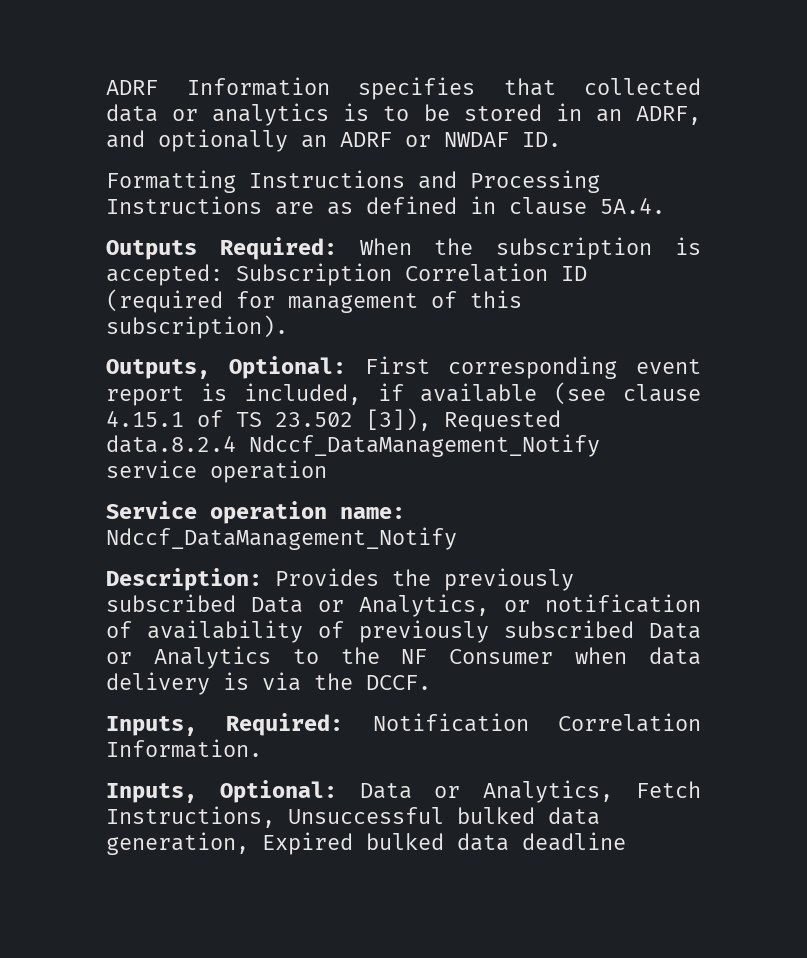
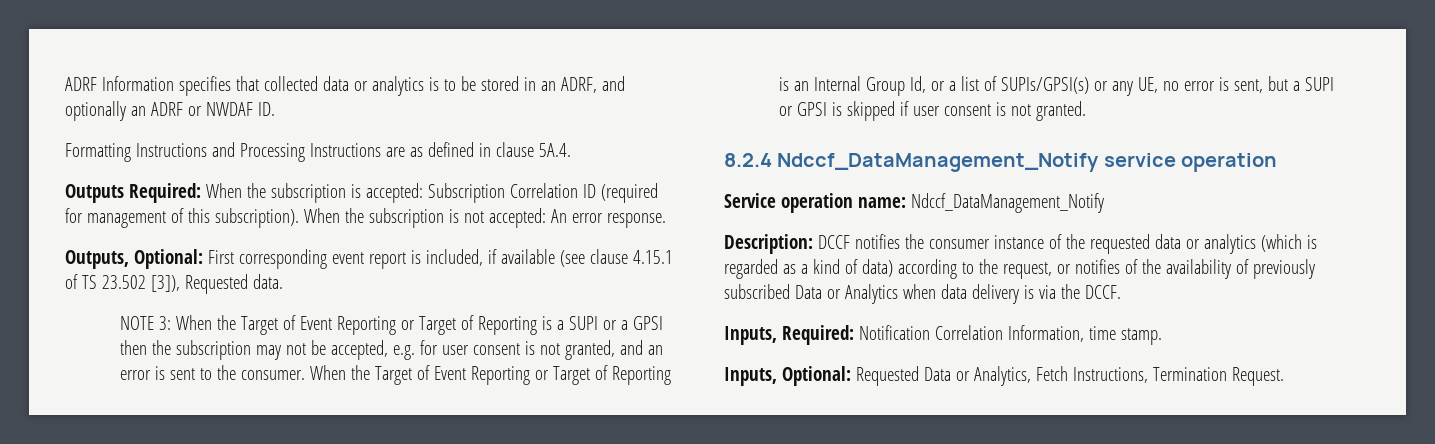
(288, 327) none -> [303,208,666,228] When the subscription is not accepted: An error response.
[106,435,236,453] data.8.2.4 -> [252,274,283,289] [119,315,663,335] [119,340,663,360] [119,365,671,385] [778,76,1334,96] [778,101,1086,121] [724,153,772,167] data. // NOTE 3: When the Target of Event Reporting or Target of Reporting is a SUPI or a GPSI then the subscription may not be accepted, e.g. for user consent is not granted, and an error is sent to the consumer. When the Target of Event Reporting or Target of Reporting is an Internal Group Id, or a list of SUPIs/GPSI(s) or any UE, no error is sent, but a SUPI or GPSI is skipped if user consent is not granted. // 8.2.4
[275,568,574,591] [106,594,701,617] [106,621,132,638] Provides the previously subscribed Data or Analytics, or notification of -> [817,234,1317,254] [724,259,1161,279] DCCF notifies the consumer instance of the requested data or analytics (which is regarded as a kind of data) according to the request, or notifies of the
[292,647,554,664] to the NF Consumer -> (898, 294) none
[106,739,262,758] Information. -> [1007,325,1162,345] Information, time stamp.
(337, 791) none -> [855,366,919,386] Requested
[288,807,600,825] [106,832,626,855] Unsuccessful bulked data generation, Expired bulked data deadline -> [1152,367,1284,386] Termination Request.

